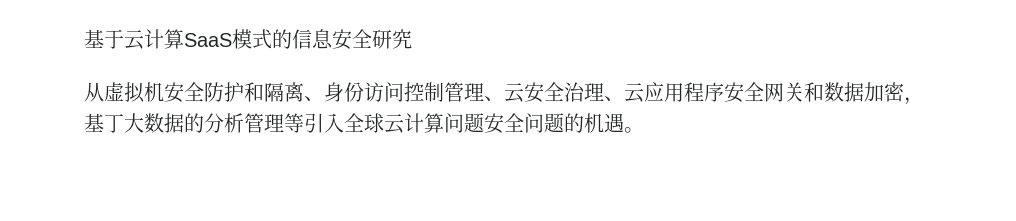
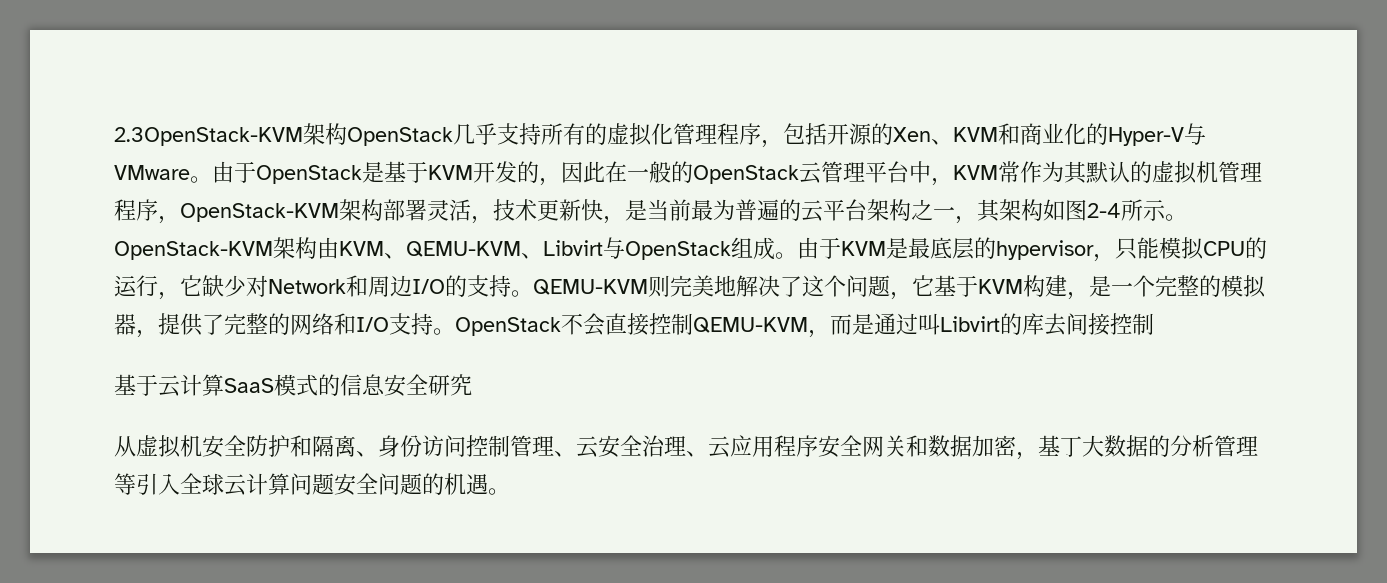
(84, 38) none -> [114,123,1206,148] [114,161,1262,186] [114,199,1187,224] [114,237,1267,262] [114,275,1266,300] [114,313,1154,338] 2.3OpenStack-KVM架构OpenStack几乎支持所有的虚拟化管理程序，包括开源的Xen、KVM和商业化的Hyper-V与VMware。由于OpenStack是基于KVM开发的，因此在一般的OpenStack云管理平台中，KVM常作为其默认的虚拟机管理程序，OpenStack-KVM架构部署灵活，技术更新快，是当前最为普遍的云平台架构之一，其架构如图2-4所示。OpenStack-KVM架构由KVM、QEMU-KVM、Libvirt与OpenStack组成。由于KVM是最底层的hypervisor，只能模拟CPU的运行，它缺少对Network和周边I/O的支持。QEMU-KVM则完美地解决了这个问题，它基于KVM构建，是一个完整的模拟器，提供了完整的网络和I/O支持。OpenStack不会直接控制QEMU-KVM，而是通过叫Libvirt的库去间接控制 //

